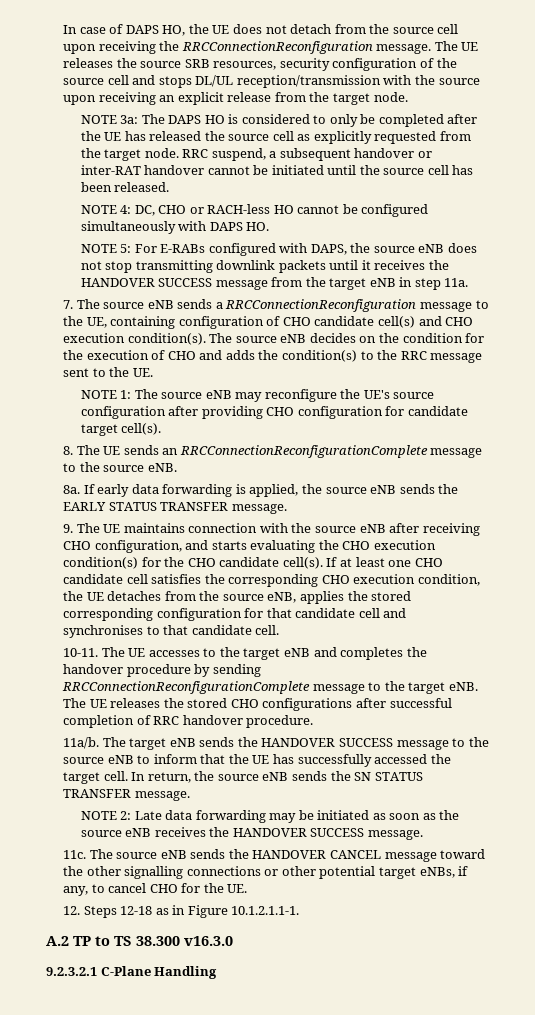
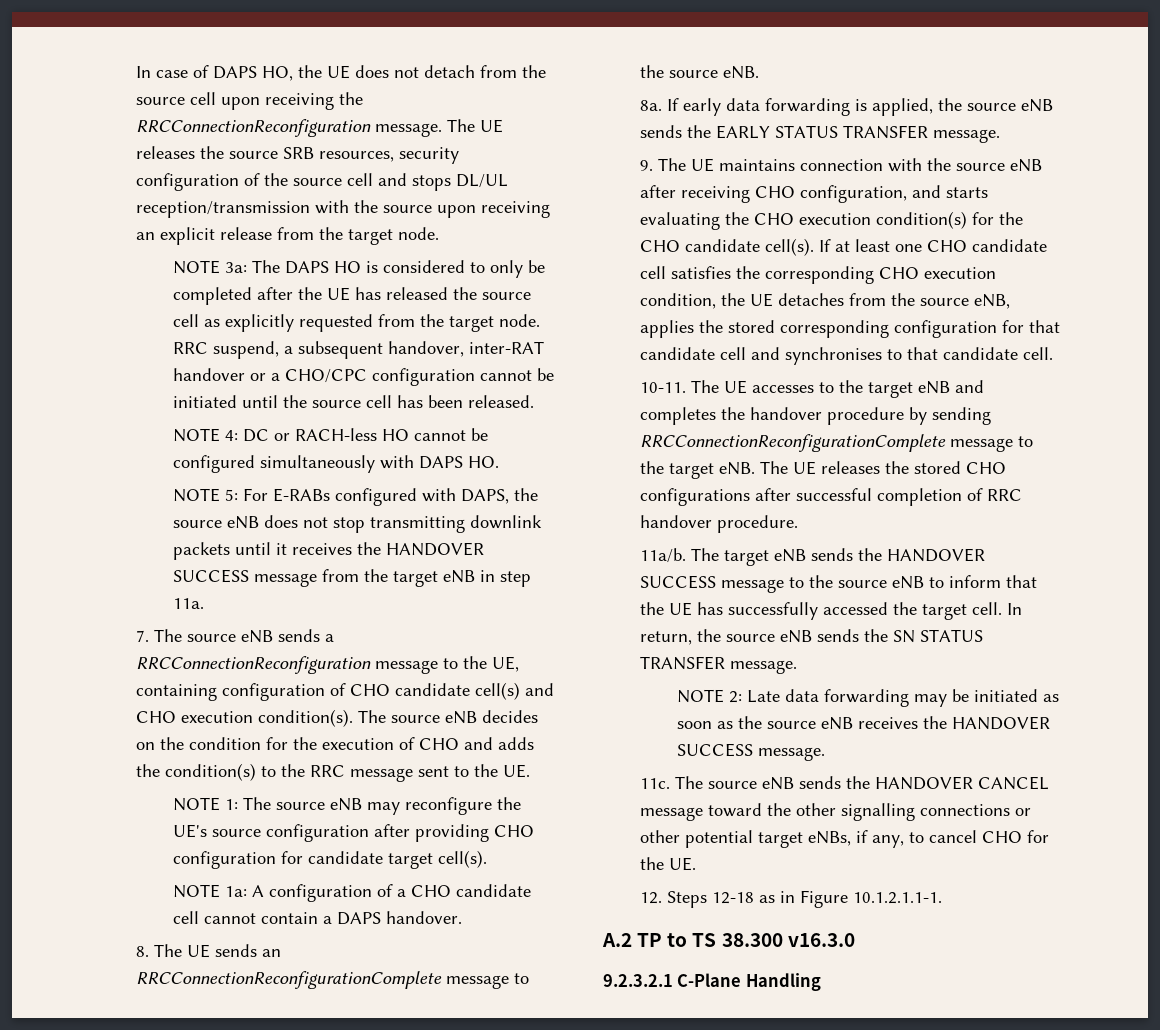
[354,148,432,158] [80,165,205,175] handover or inter-RAT handover -> [387,341,544,357] [172,368,475,386] handover, inter-RAT handover or a CHO/CPC configuration
[134,205,187,216] DC, CHO -> [242,429,269,442] DC
(162, 429) none -> [172,884,531,902] [172,911,462,925] // NOTE 1a: A configuration of a CHO candidate cell cannot contain a DAPS handover.

